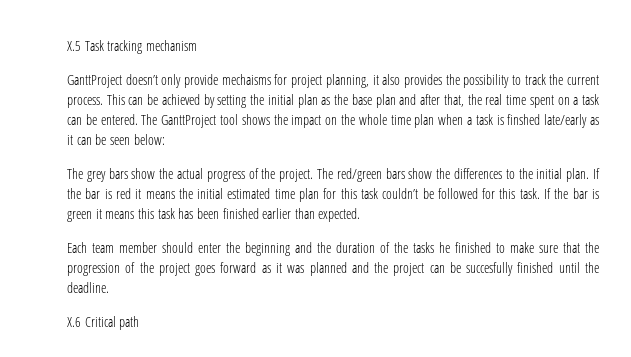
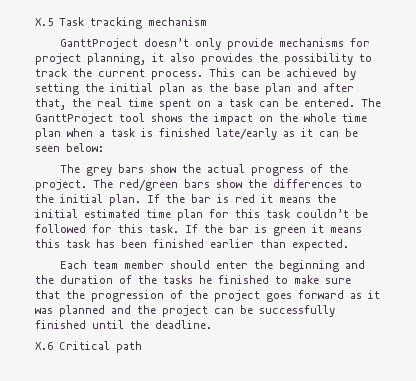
[221,74,271,85] mechaisms -> [278,38,344,47] mechanisms
[507,114,541,125] finshed -> [159,128,210,137] finished
[466,262,514,276] succesfully -> [259,305,335,317] successfully

